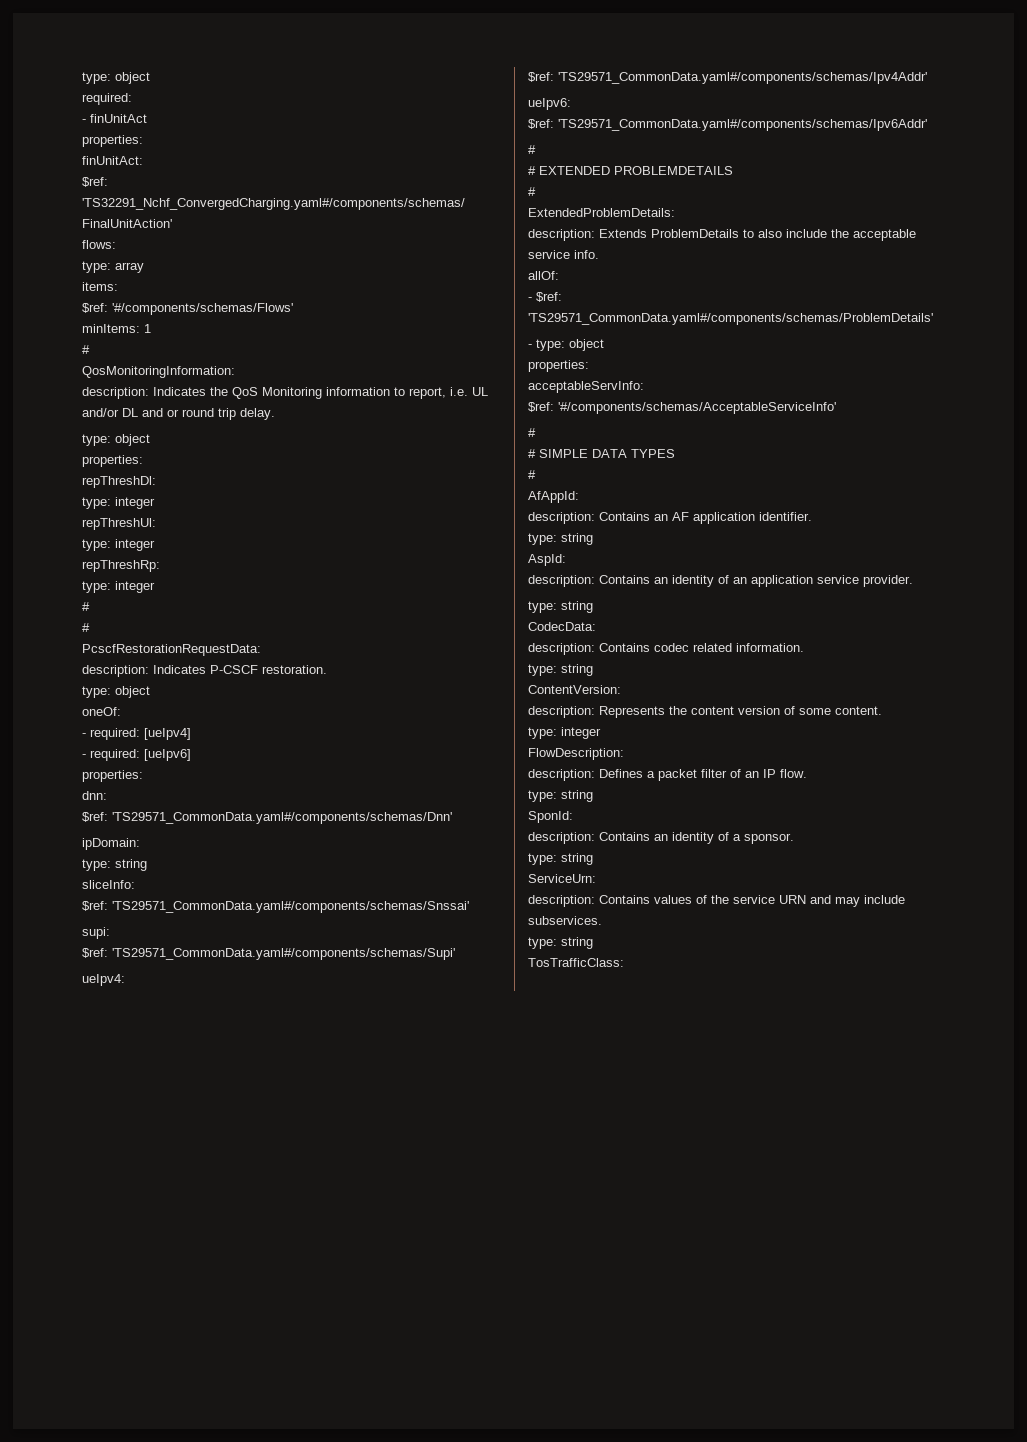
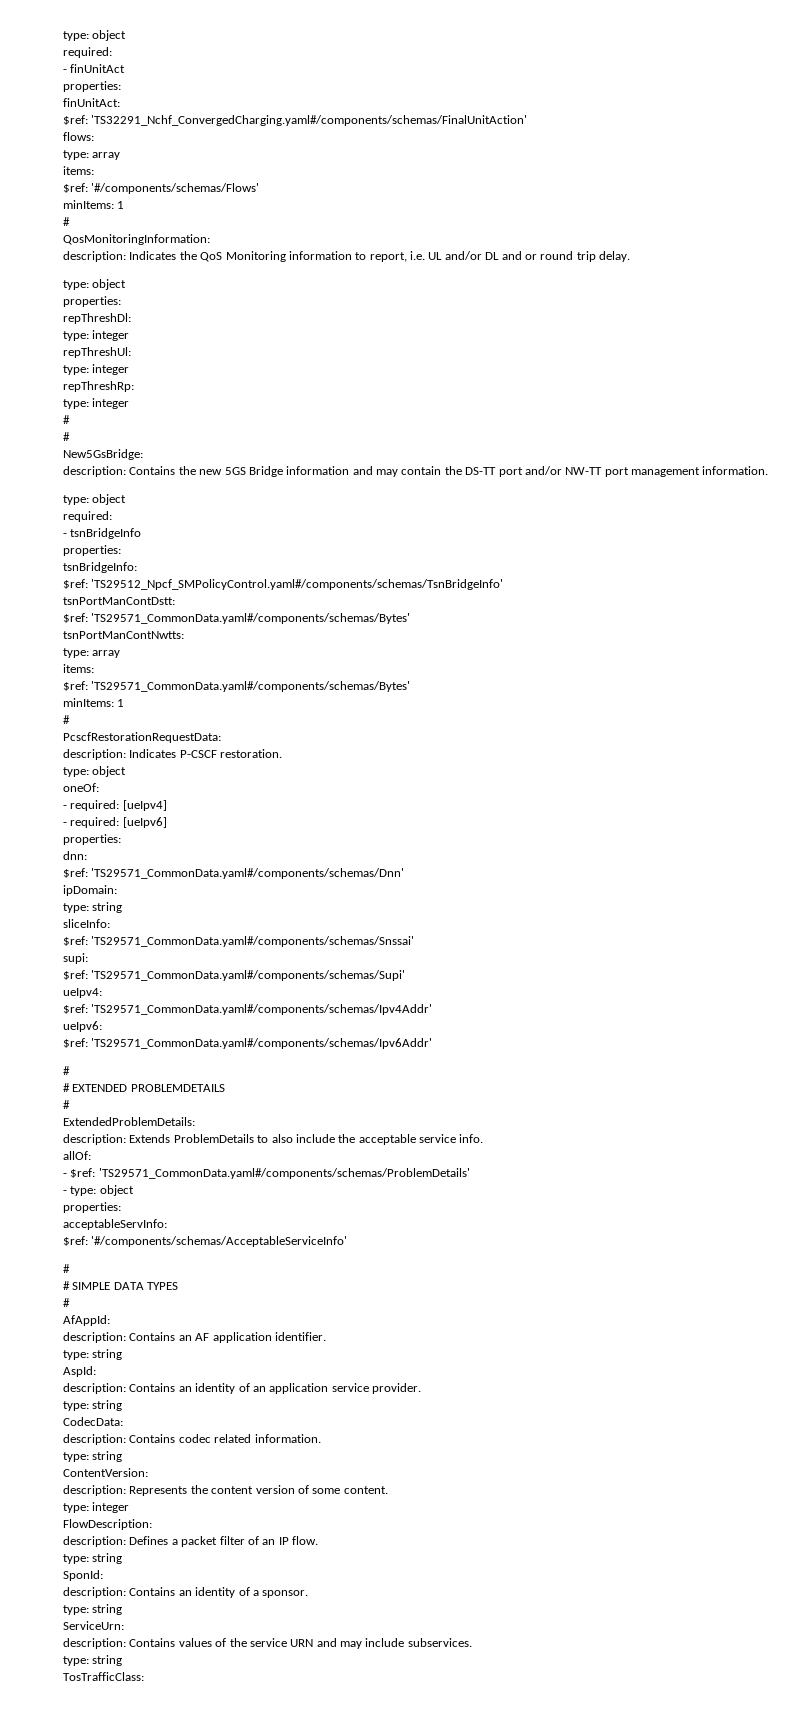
(90, 627) none -> [63,449,143,460] [63,466,769,477] [63,494,127,505] [63,511,112,522] [63,528,142,539] [63,545,121,556] [63,562,137,573] [63,579,504,590] [63,597,175,605] [63,613,411,624] [63,631,184,639] [63,648,121,658] [63,664,94,673] [63,681,411,692] [63,698,125,707] [63,715,70,724] // New5GsBridge: // description: Contains the new 5GS Bridge information and may contain the DS-TT port and/or NW-TT port management information. // type: object // required: // - tsnBridgeInfo // properties: // tsnBridgeInfo: // $ref: 'TS29512_Npcf_SMPolicyControl.yaml#/components/schemas/TsnBridgeInfo' // tsnPortManContDstt: // $ref: 'TS29571_CommonData.yaml#/components/schemas/Bytes' // tsnPortManContNwtts: // type: array // items: // $ref: 'TS29571_CommonData.yaml#/components/schemas/Bytes' // minItems: 1 // #

